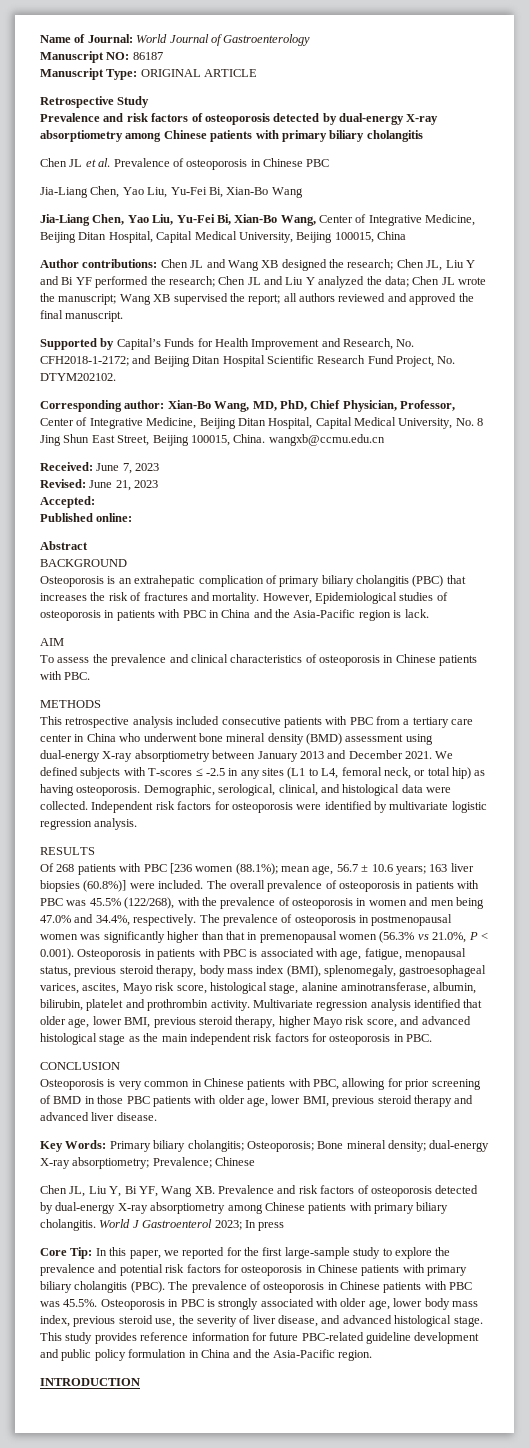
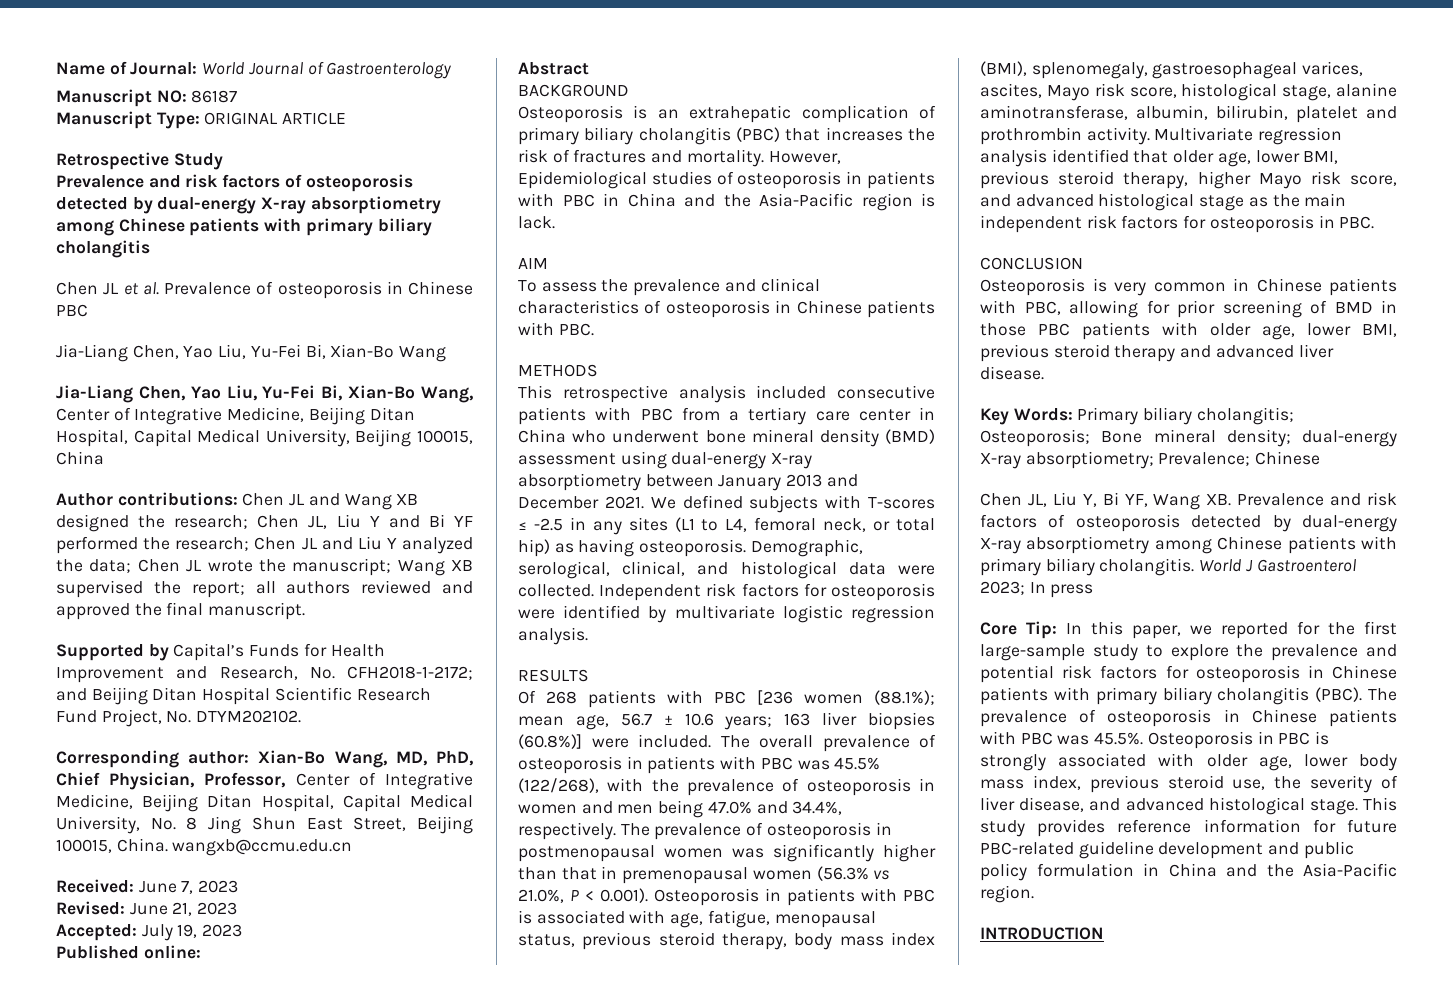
(95, 502) none -> [141,924,243,941] July 19, 2023

